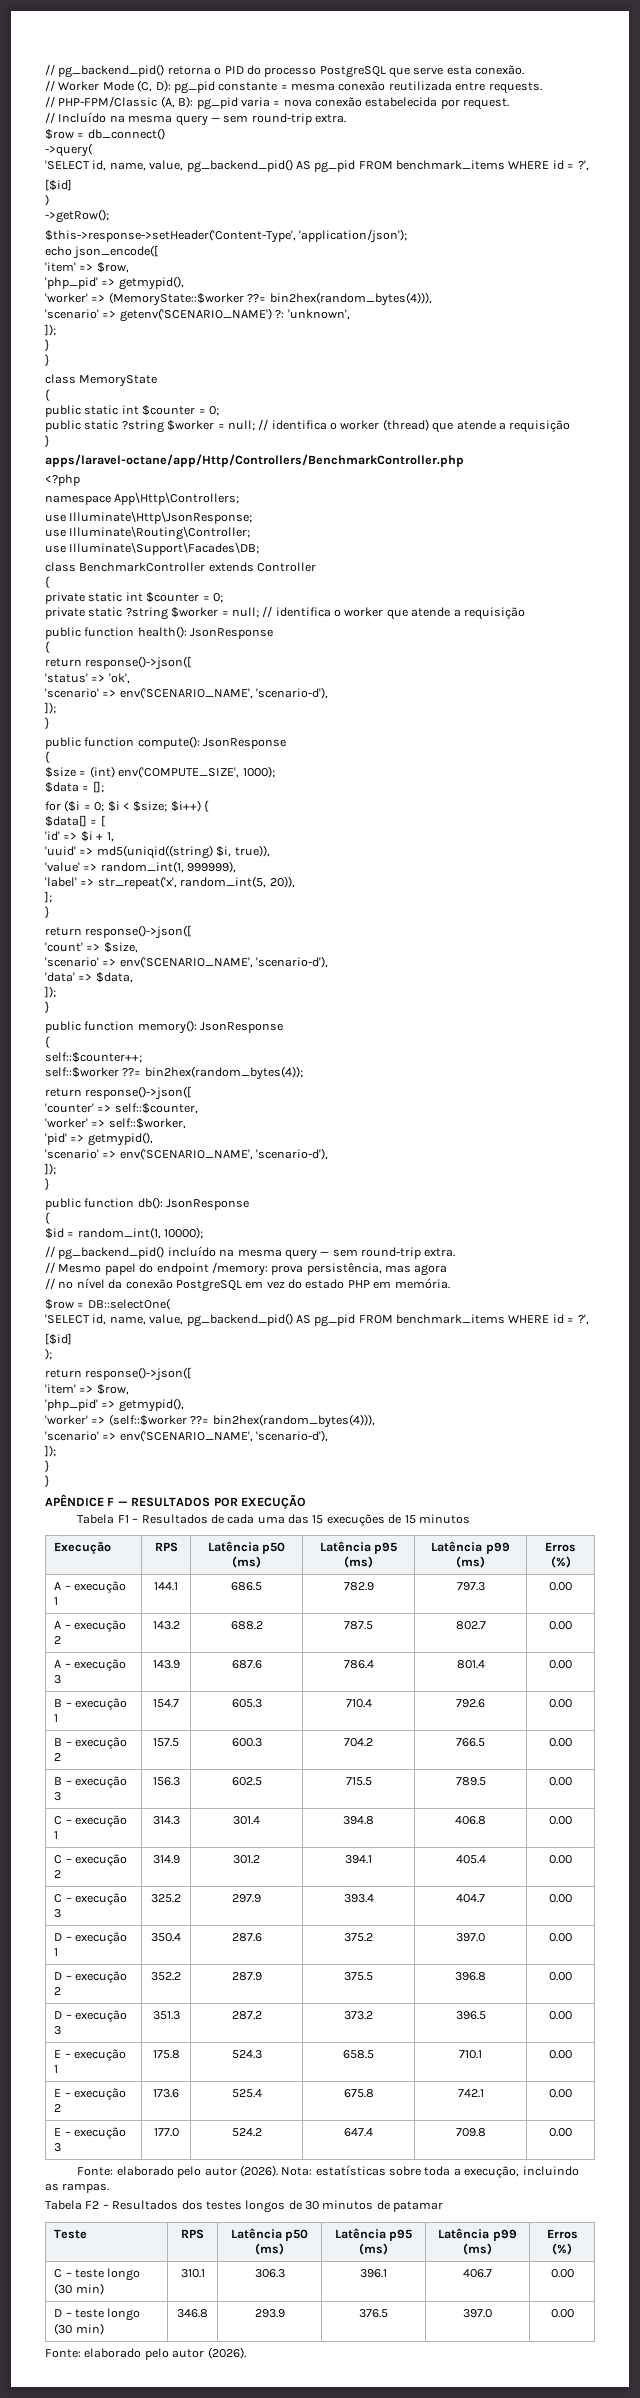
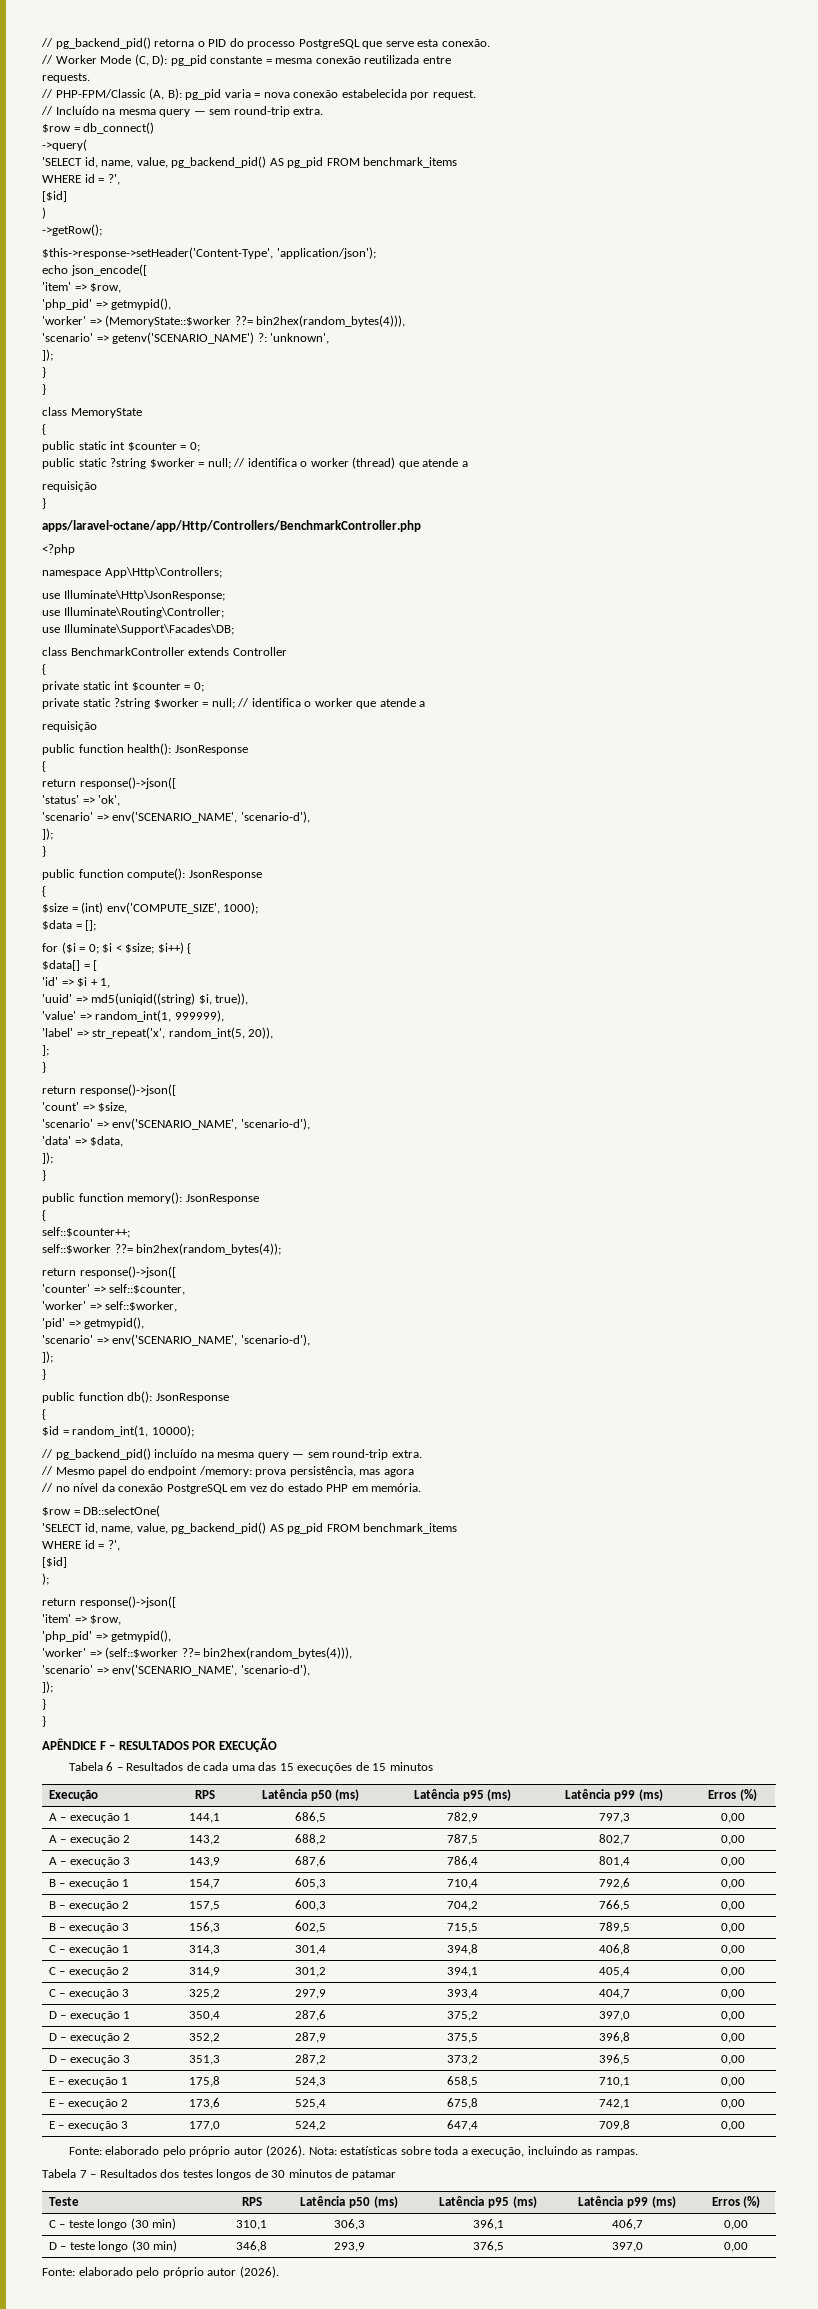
(486, 86) none -> (451, 60) //
(505, 165) none -> (458, 162) //
(506, 426) none -> (468, 464) //
(461, 613) none -> (426, 704) //
(505, 1319) none -> (458, 1528) //
[117,1501,128,1506] — -> [109,1744,116,1750] –
[117,1515,129,1523] F1 -> [106,1762,114,1771] 6
[154,1582,178,1591] [231,1582,262,1591] [343,1582,374,1591] [456,1582,485,1591] [549,1582,572,1591] 144.1 | 686.5 | 782.9 | 797.3 | 0.00 -> [189,1813,220,1823] [295,1812,326,1823] [447,1812,478,1823] [598,1813,630,1823] [720,1813,745,1823] 144,1 | 686,5 | 782,9 | 797,3 | 0,00
[152,1621,180,1630] [230,1621,263,1630] [343,1621,373,1630] [455,1621,486,1630] [549,1621,572,1630] 143.2 | 688.2 | 787.5 | 802.7 | 0.00 -> [189,1835,220,1845] [295,1834,326,1845] [447,1834,478,1845] [598,1834,630,1845] [720,1835,745,1845] 143,2 | 688,2 | 787,5 | 802,7 | 0,00
[152,1660,180,1669] [231,1660,262,1669] [343,1660,374,1669] [456,1660,485,1669] [549,1660,572,1669] 143.9 | 687.6 | 786.4 | 801.4 | 0.00 -> [189,1857,220,1867] [295,1856,326,1867] [447,1856,478,1867] [598,1856,630,1867] [720,1857,745,1867] 143,9 | 687,6 | 786,4 | 801,4 | 0,00
[153,1699,179,1708] [231,1699,262,1708] [345,1699,372,1708] [455,1699,485,1708] [549,1699,572,1708] 154.7 | 605.3 | 710.4 | 792.6 | 0.00 -> [189,1879,220,1889] [295,1878,326,1889] [447,1879,478,1889] [598,1878,630,1889] [720,1879,745,1889] 154,7 | 605,3 | 710,4 | 792,6 | 0,00
[153,1738,179,1747] [231,1738,262,1747] [343,1738,373,1747] [455,1738,485,1747] [549,1738,572,1747] 157.5 | 600.3 | 704.2 | 766.5 | 0.00 -> [189,1901,220,1911] [295,1900,326,1911] [447,1901,478,1911] [598,1900,630,1911] [720,1901,745,1911] 157,5 | 600,3 | 704,2 | 766,5 | 0,00
[152,1777,180,1786] [231,1777,262,1786] [345,1777,372,1786] [455,1777,486,1786] [549,1777,572,1786] 156.3 | 602.5 | 715.5 | 789.5 | 0.00 -> [189,1922,220,1933] [295,1922,326,1933] [447,1923,478,1933] [598,1922,630,1933] [720,1923,745,1933] 156,3 | 602,5 | 715,5 | 789,5 | 0,00
[152,1816,180,1825] [233,1816,260,1825] [342,1816,374,1825] [454,1816,486,1825] [549,1816,572,1825] 314.3 | 301.4 | 394.8 | 406.8 | 0.00 -> [189,1945,220,1955] [295,1945,326,1955] [447,1944,478,1955] [598,1944,630,1955] [720,1945,745,1955] 314,3 | 301,4 | 394,8 | 406,8 | 0,00
[152,1855,180,1864] [233,1855,260,1864] [344,1855,372,1864] [455,1855,486,1864] [549,1855,572,1864] 314.9 | 301.2 | 394.1 | 405.4 | 0.00 -> [189,1967,220,1977] [295,1967,326,1977] [447,1967,478,1977] [598,1967,630,1977] [720,1967,745,1977] 314,9 | 301,2 | 394,1 | 405,4 | 0,00
[151,1894,181,1903] [232,1894,261,1903] [343,1894,374,1903] [455,1894,485,1903] [549,1894,572,1903] 325.2 | 297.9 | 393.4 | 404.7 | 0.00 -> [189,1989,220,1999] [295,1989,326,1999] [447,1989,478,1999] [598,1989,630,1999] [720,1989,745,1999] 325,2 | 297,9 | 393,4 | 404,7 | 0,00
[151,1933,181,1942] [231,1933,262,1942] [343,1933,373,1942] [455,1933,485,1942] [549,1933,572,1942] 350.4 | 287.6 | 375.2 | 397.0 | 0.00 -> [189,2011,220,2021] [295,2010,326,2021] [447,2011,478,2021] [598,2011,630,2021] [720,2011,745,2021] 350,4 | 287,6 | 375,2 | 397,0 | 0,00
[151,1972,181,1981] [231,1972,262,1981] [343,1972,373,1981] [454,1972,486,1981] [549,1972,572,1981] 352.2 | 287.9 | 375.5 | 396.8 | 0.00 -> [189,2033,220,2043] [295,2032,326,2043] [447,2033,478,2043] [598,2032,630,2043] [720,2033,745,2043] 352,2 | 287,9 | 375,5 | 396,8 | 0,00
[152,2011,180,2020] [231,2011,262,2020] [343,2011,373,2020] [455,2011,486,2020] [549,2011,572,2020] 351.3 | 287.2 | 373.2 | 396.5 | 0.00 -> [189,2055,220,2065] [295,2054,326,2065] [447,2055,478,2065] [598,2054,630,2065] [720,2055,745,2065] 351,3 | 287,2 | 373,2 | 396,5 | 0,00
[152,2050,180,2059] [231,2050,262,2059] [342,2050,374,2059] [458,2050,482,2059] [549,2050,572,2059] 175.8 | 524.3 | 658.5 | 710.1 | 0.00 -> [189,2076,220,2087] [295,2077,326,2087] [447,2076,478,2087] [598,2077,630,2087] [720,2077,745,2087] 175,8 | 524,3 | 658,5 | 710,1 | 0,00
[153,2089,179,2098] [231,2089,262,2098] [343,2089,374,2098] [457,2089,484,2098] [549,2089,572,2098] 173.6 | 525.4 | 675.8 | 742.1 | 0.00 -> [189,2098,220,2109] [295,2099,326,2109] [447,2098,478,2109] [598,2099,630,2109] [720,2099,745,2109] 173,6 | 525,4 | 675,8 | 742,1 | 0,00
[153,2128,179,2137] [231,2128,262,2137] [343,2128,373,2137] [455,2128,486,2137] [549,2128,572,2137] [77,2166,202,2178] 177.0 | 524.2 | 647.4 | 709.8 | 0.00 // Fonte: elaborado pelo -> [189,2121,220,2131] [295,2121,326,2131] [447,2120,478,2131] [598,2120,630,2131] [720,2121,745,2131] [68,2146,231,2157] 177,0 | 524,2 | 647,4 | 709,8 | 0,00 // Fonte: elaborado pelo próprio
[85,2201,100,2209] F2 -> [79,2170,87,2178] 7
[180,2269,205,2278] [254,2269,285,2278] [359,2269,387,2278] [462,2269,492,2278] [550,2269,574,2278] 310.1 | 306.3 | 396.1 | 406.7 | 0.00 -> [236,2220,267,2230] [333,2219,365,2230] [472,2219,504,2230] [611,2219,643,2230] [724,2220,748,2230] 310,1 | 306,3 | 396,1 | 406,7 | 0,00
[177,2309,208,2318] [254,2309,285,2318] [358,2309,388,2318] [462,2309,492,2318] [550,2309,574,2318] [45,2348,169,2360] 346.8 | 293.9 | 376.5 | 397.0 | 0.00 // Fonte: elaborado pelo -> [236,2241,267,2252] [333,2242,365,2252] [472,2241,504,2252] [611,2242,643,2252] [724,2242,748,2252] [42,2267,204,2278] 346,8 | 293,9 | 376,5 | 397,0 | 0,00 // Fonte: elaborado pelo próprio

